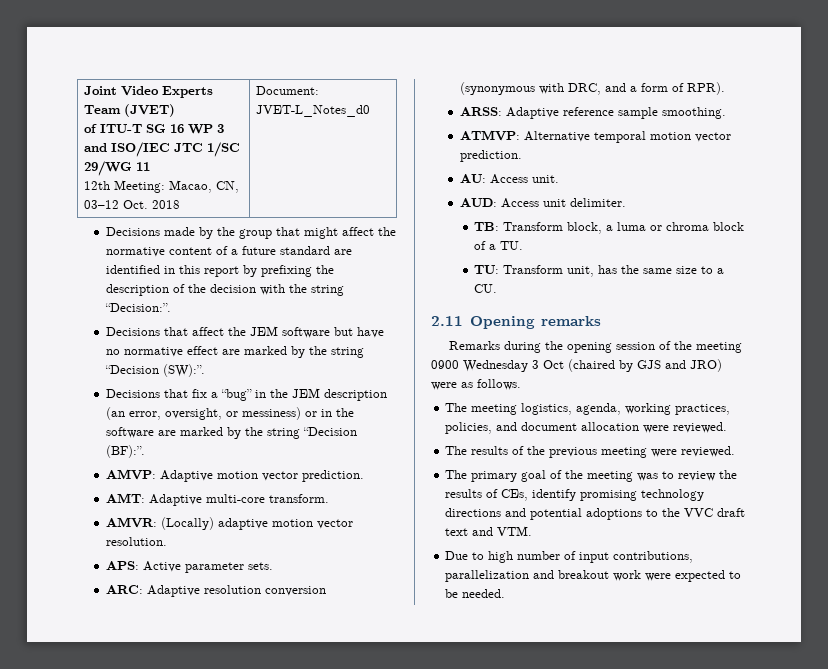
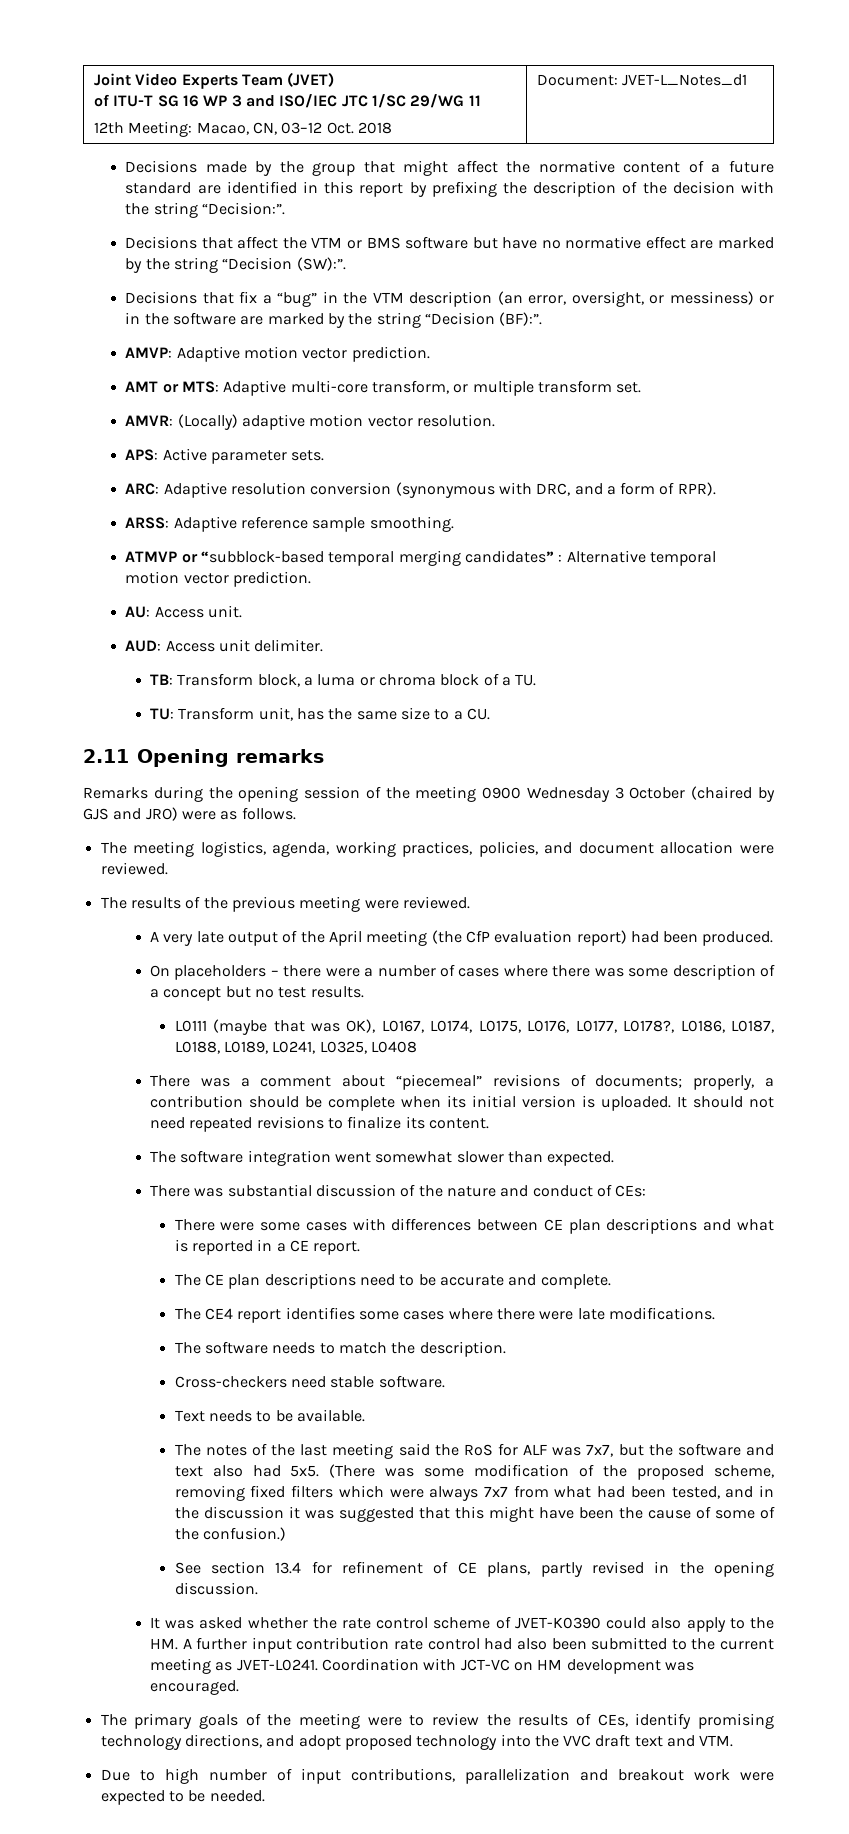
[256,105,371,117] JVET-L_Notes_d0 -> [622,74,748,86] JVET-L_Notes_d1
[249,326,278,336] JEM -> [311,237,401,249] VTM or BMS
[291,388,320,398] JEM -> [372,292,404,303] VTM
[105,493,329,506] AMT: Adaptive multi-core transform. -> [125,380,642,396] AMT or MTS: Adaptive multi-core transform, or multiple transform set.
[459,130,520,141] ATMVP: -> [125,550,563,566] ATMVP or “subblock-based temporal merging candidates” :
[543,360,564,369] Oct -> [629,787,686,799] October
(736, 451) none -> [149,930,774,946] [149,964,775,980] [149,986,364,1001] [174,1019,774,1035] [174,1041,417,1054] [149,1074,774,1090] [149,1095,774,1111] [149,1116,489,1132] [149,1150,615,1166] [149,1184,647,1197] [174,1218,775,1234] [174,1239,361,1255] [174,1273,611,1289] [174,1307,715,1323] [174,1341,506,1357] [174,1375,445,1388] [174,1409,365,1422] [174,1443,774,1459] [174,1464,774,1480] [174,1485,774,1501] [174,1506,775,1522] [174,1527,286,1541] [174,1561,774,1577] [174,1582,258,1595] [149,1616,775,1632] [149,1637,774,1653] [149,1658,694,1674] [149,1680,239,1695] // A very late output of the April meeting (the CfP evaluation report) had been produced. // On placeholders – there were a number of cases where there was some description of a concept but no test results. // L0111 (maybe that was OK), L0167, L0174, L0175, L0176, L0177, L0178?, L0186, L0187, L0188, L0189, L0241, L0325, L0408 // There was a comment about “piecemeal” revisions of documents; properly, a contribution should be complete when its initial version is uploaded. It should not need repeated revisions to finalize its content. // The software integration went somewhat slower than expected. // There was substantial discussion of the nature and conduct of CEs: // There were some cases with differences between CE plan descriptions and what is reported in a CE report. // The CE plan descriptions need to be accurate and complete. // The CE4 report identifies some cases where there were late modifications. // The software needs to match the description. // Cross-checkers need stable software. // Text needs to be available. // The notes of the last meeting said the RoS for ALF was 7x7, but the software and text also had 5x5. (There was some modification of the proposed scheme, removing fixed filters which were always 7x7 from what had been tested, and in the discussion it was suggested that this might have been the cause of some of the confusion.) // See section 13.4 for refinement of CE plans, partly revised in the opening discussion. // It was asked whether the rate control scheme of JVET-K0390 could also apply to the HM. A further input contribution rate control had also been submitted to the current meeting as JVET-L0241. Coordination with JCT-VC on HM development was encouraged.
[521,470,659,482] goal of the meeting was -> [198,1713,402,1729] goals of the meeting were
[445,508,659,520] directions and potential adoptions to -> [184,1734,531,1750] directions, and adopt proposed technology into

